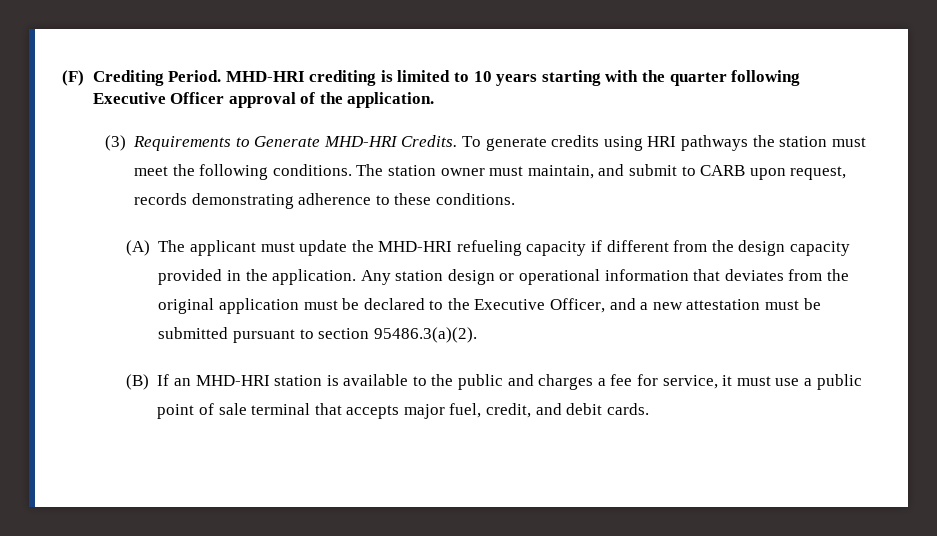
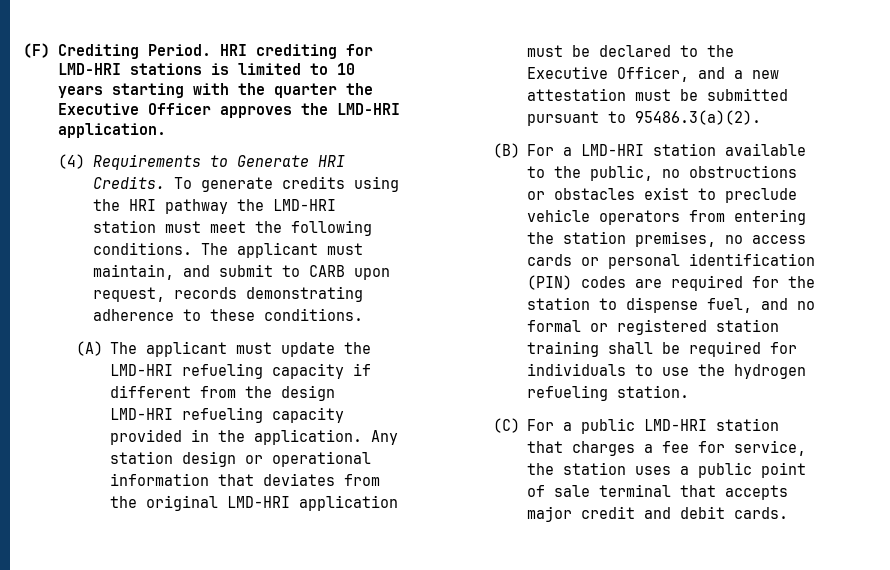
[225,70,377,86] MHD-HRI crediting -> [219,44,373,59] [57,63,202,75] HRI crediting for LMD-HRI stations
[731,70,801,86] following -> [345,83,373,95] the
[228,92,343,108] approval of the -> [219,103,400,118] approves the LMD-HRI
[104,135,126,151] (3) -> [58,154,86,169] (4)
[323,136,398,147] MHD-HRI -> [317,155,345,167] HRI
[647,135,775,151] HRI pathways the -> [92,199,336,214] the HRI pathway the LMD-HRI
[387,165,485,176] station owner -> [236,242,318,258] applicant
[378,241,453,252] MHD-HRI -> [110,364,174,376] LMD-HRI
(786, 248) none -> [110,407,264,423] LMD-HRI refueling
(215, 306) none -> [227,496,291,508] LMD-HRI
[318,328,370,339] section -> (627, 117) none
[157,374,534,390] If an MHD-HRI station is available to the public and -> [527,143,807,156] [527,165,798,181] [527,187,798,203] [527,209,807,225] [527,231,807,247] [527,253,816,269] [527,275,816,291] [527,297,816,313] [527,319,780,335] [527,341,798,357] [527,363,807,379] [527,385,690,401] [492,418,780,434] [527,441,564,453] For a LMD-HRI station available to the public, no obstructions or obstacles exist to preclude vehicle operators from entering the station premises, no access cards or personal identification (PIN) codes are required for the station to dispense fuel, and no formal or registered station training shall be required for individuals to use the hydrogen refueling station. // (C) For a public LMD-HRI station that
[722,375,800,386] it must use -> [527,462,672,475] the station uses
[449,403,532,418] fuel, credit, -> [581,506,636,519] credit

